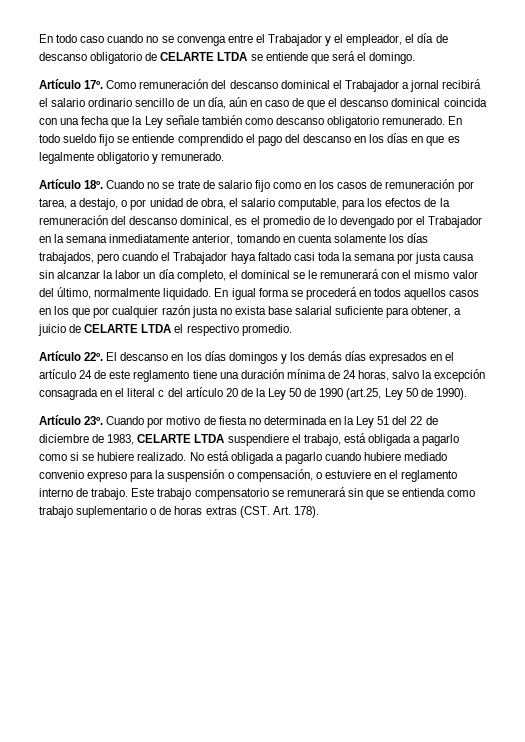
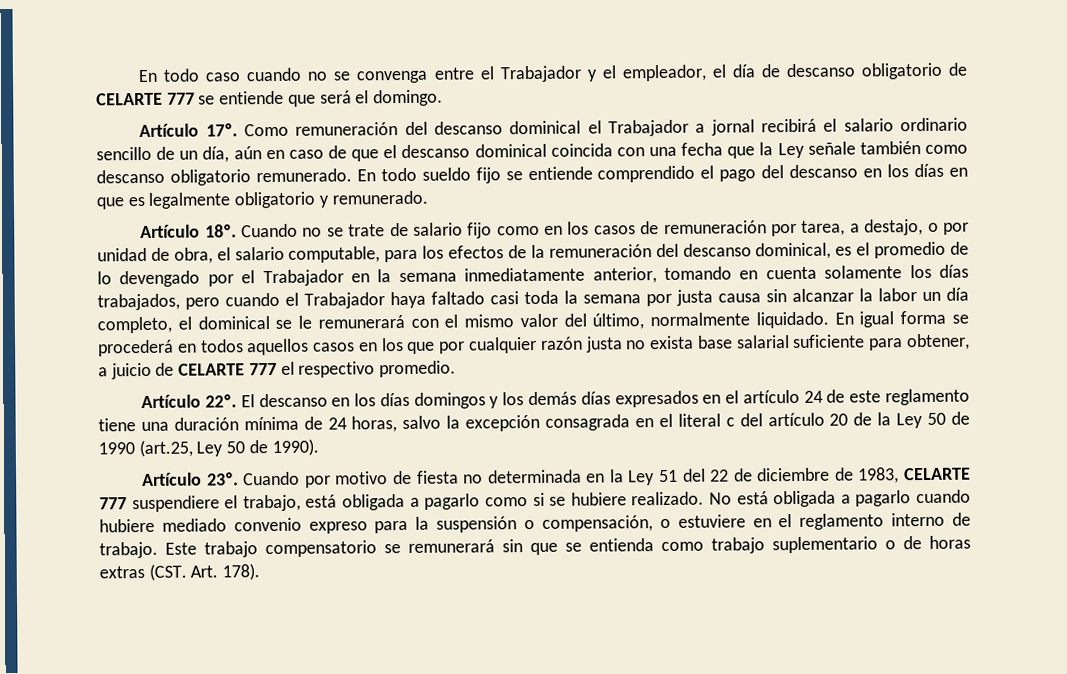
[217,52,248,61] LTDA -> [166,92,195,105] 777
[141,324,172,333] LTDA -> [248,362,277,376] 777
[194,434,225,443] LTDA -> [99,497,127,510] 777

